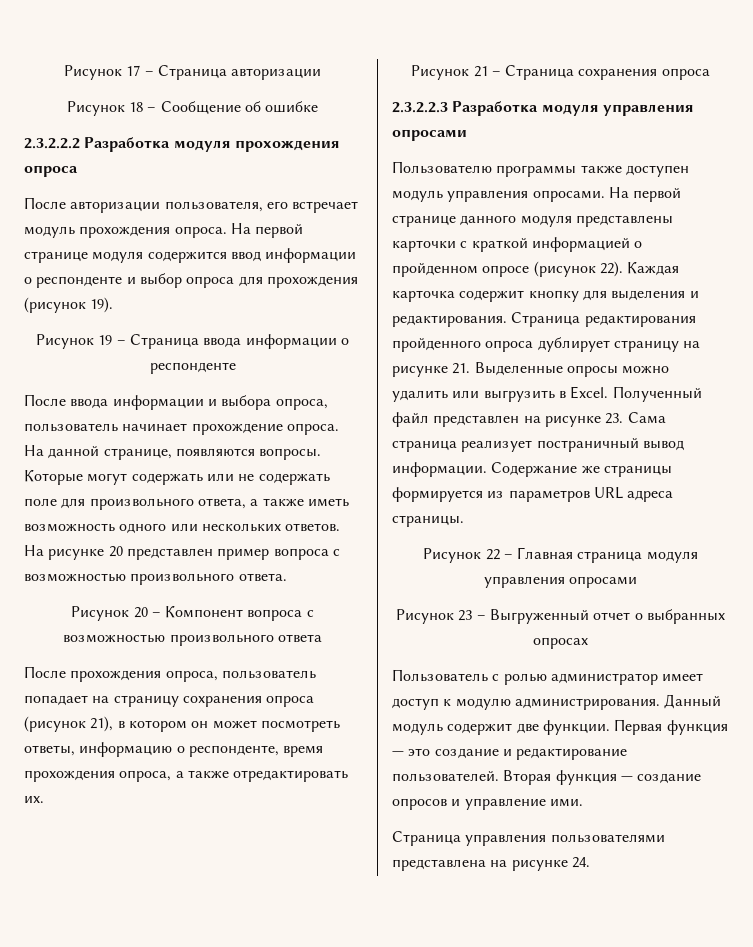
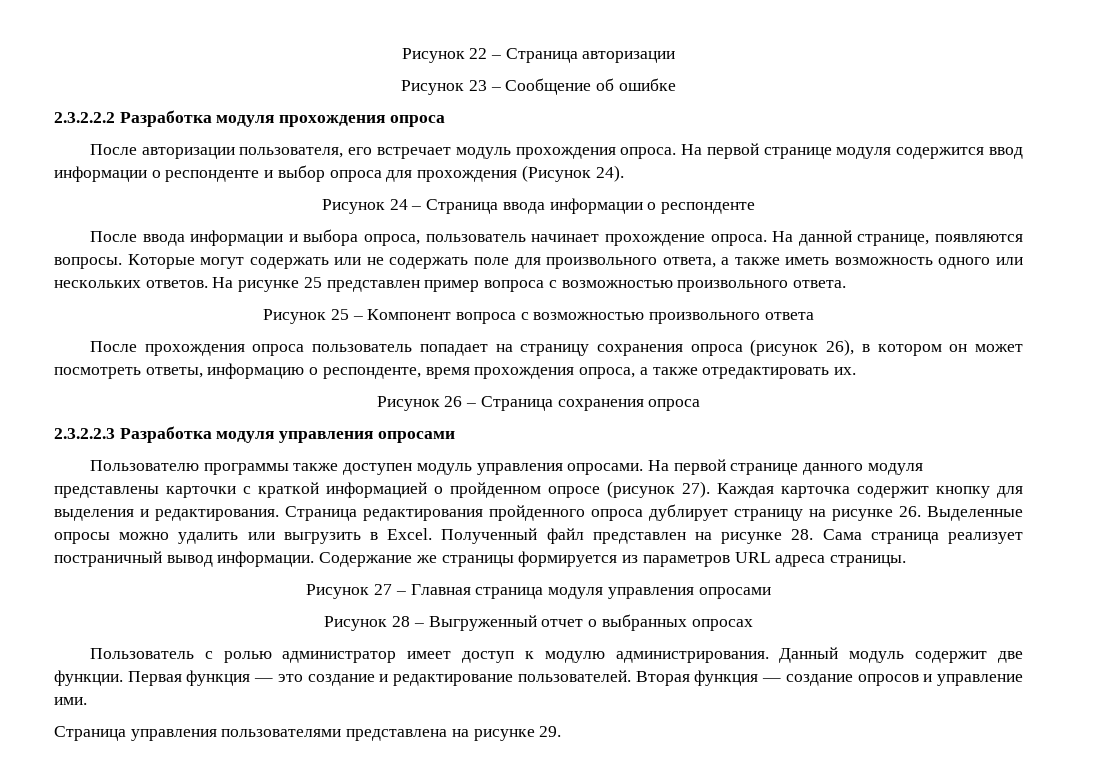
[63,65,141,80] Рисунок 17 -> [401,48,488,63] Рисунок 22
[129,102,144,112] 18 -> [468,80,487,91] 23
[24,297,114,313] [36,334,113,349] (рисунок 19). // Рисунок 19 -> [521,165,624,182] [321,199,408,214] (Рисунок 24). // Рисунок 24
[108,546,123,557] 20 -> [303,277,322,288] 25
[133,607,148,618] 20 -> [330,309,349,320] 25
[165,670,218,682] опроса, -> [252,344,305,356] опроса
[90,716,114,732] 21), -> [826,339,855,356] 26),
[473,66,488,77] 21 -> [444,396,463,407] 26
[599,261,623,277] 22). -> [682,481,710,498] 27).
[452,363,471,374] 21. -> [899,506,921,517] 26.
[605,413,624,424] 23. -> [791,529,814,540] 28.
[485,549,500,560] 22 -> [374,584,393,595] 27
[458,610,473,621] 23 -> [392,616,411,627] 28
[571,857,590,868] 24. -> [539,726,562,737] 29.

